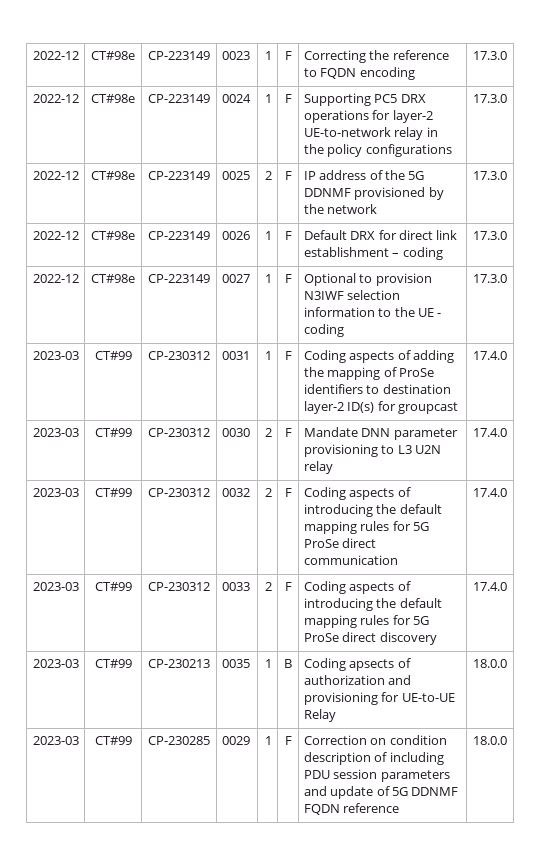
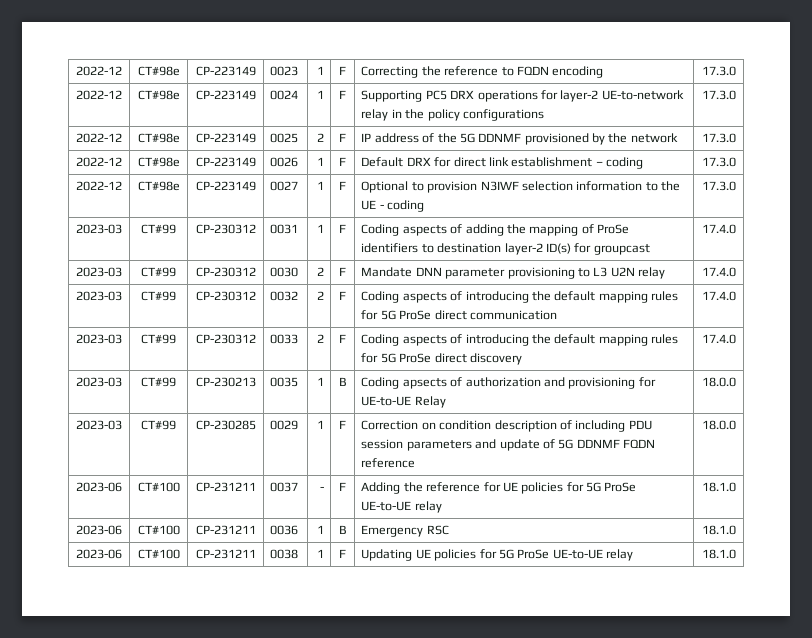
(507, 740) none -> [76,482,122,492] [137,482,180,492] [195,482,256,492] [270,482,299,492] [319,486,324,491] [339,482,346,491] [361,482,637,494] [361,501,442,513] [701,482,736,492] [76,525,122,535] [137,525,180,535] [195,525,256,535] [270,525,299,535] [316,525,324,534] [338,525,347,534] [361,525,449,537] [701,525,736,535] [76,549,122,559] [137,549,180,559] [195,549,256,559] [270,549,299,559] [316,549,324,558] [339,549,346,558] [361,549,634,561] [701,549,736,559] // 2023-06 | CT#100 | CP-231211 | 0037 | - | F | Adding the reference for UE policies for 5G ProSe UE-to-UE relay | 18.1.0 // 2023-06 | CT#100 | CP-231211 | 0036 | 1 | B | Emergency RSC | 18.1.0 // 2023-06 | CT#100 | CP-231211 | 0038 | 1 | F | Updating UE policies for 5G ProSe UE-to-UE relay | 18.1.0

